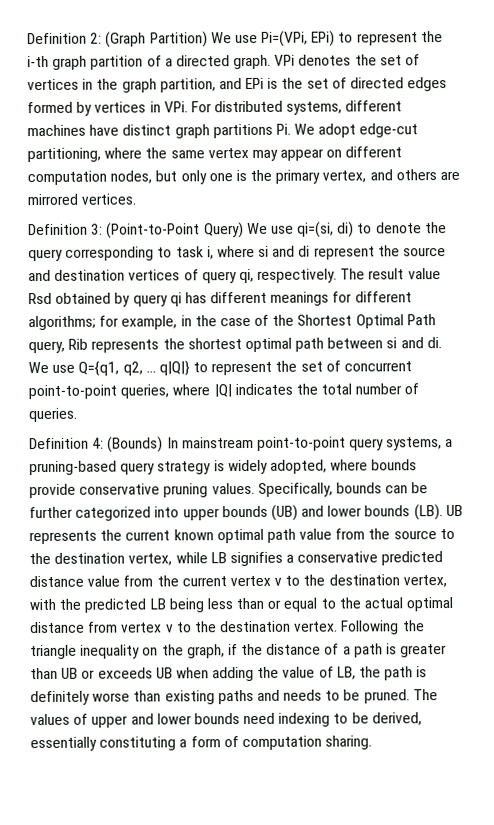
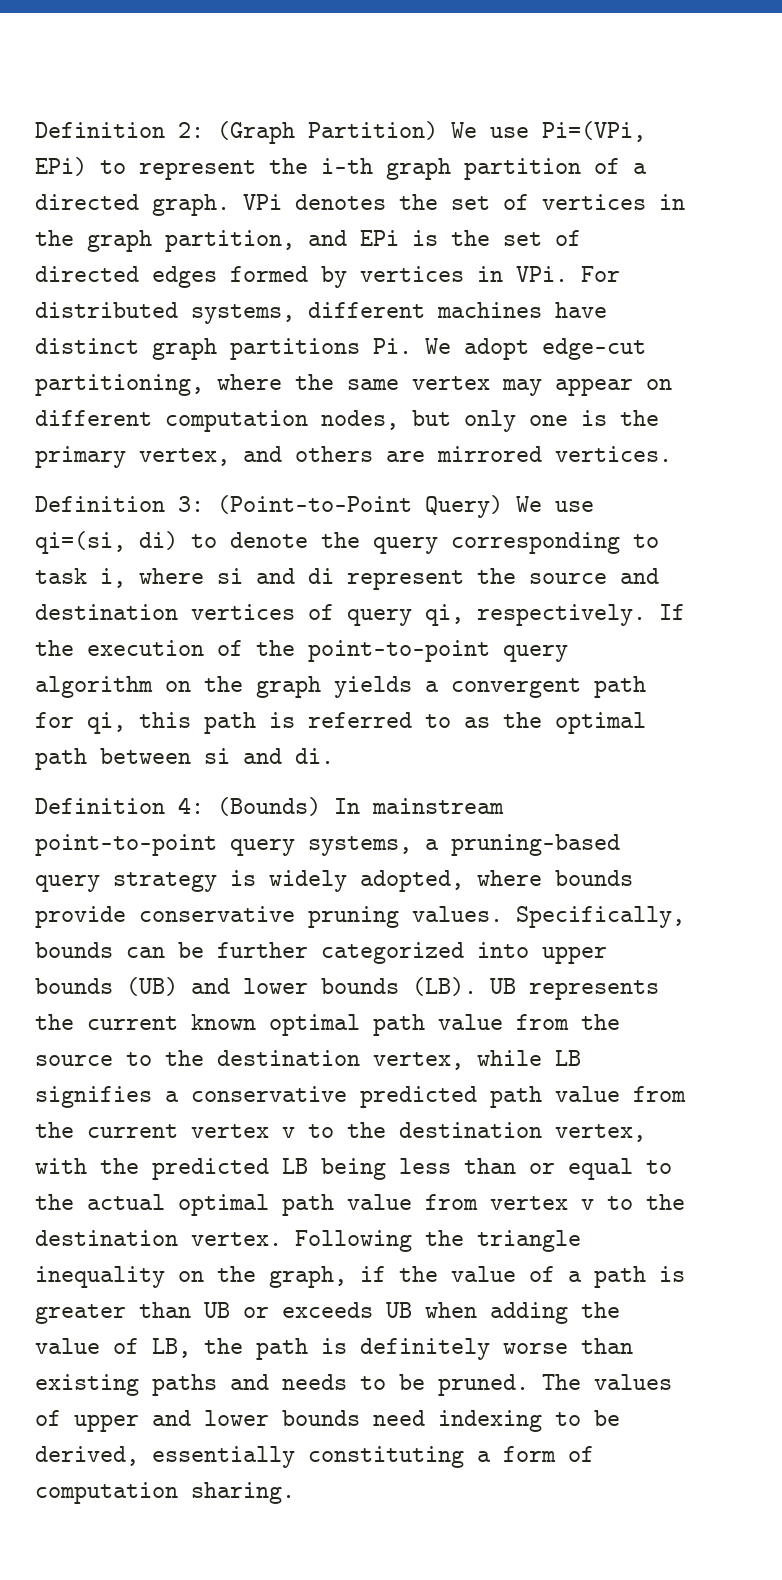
[340,268,441,280] [28,291,412,307] [28,314,436,331] [28,338,242,354] The result value Rsd obtained by query qi has different meanings for different algorithms; for example, in the case of the Shortest Optimal Path query, Rib represents the shortest -> [659,604,685,620] [35,640,568,662] [35,676,646,698] [35,712,542,734] If the execution of the point-to-point query algorithm on the graph yields a convergent path for qi, this path is referred to as the
[28,360,413,376] [28,383,420,400] [28,407,78,423] We use Q={q1, q2, … q|Q|} to represent the set of concurrent point-to-point queries, where |Q| indicates the total number of queries. -> (334, 756) none
[29,575,84,588] distance -> [490,1086,542,1108] path
[30,621,85,634] distance -> [282,1194,412,1216] path value
[266,643,322,655] distance -> [451,1266,516,1282] value

